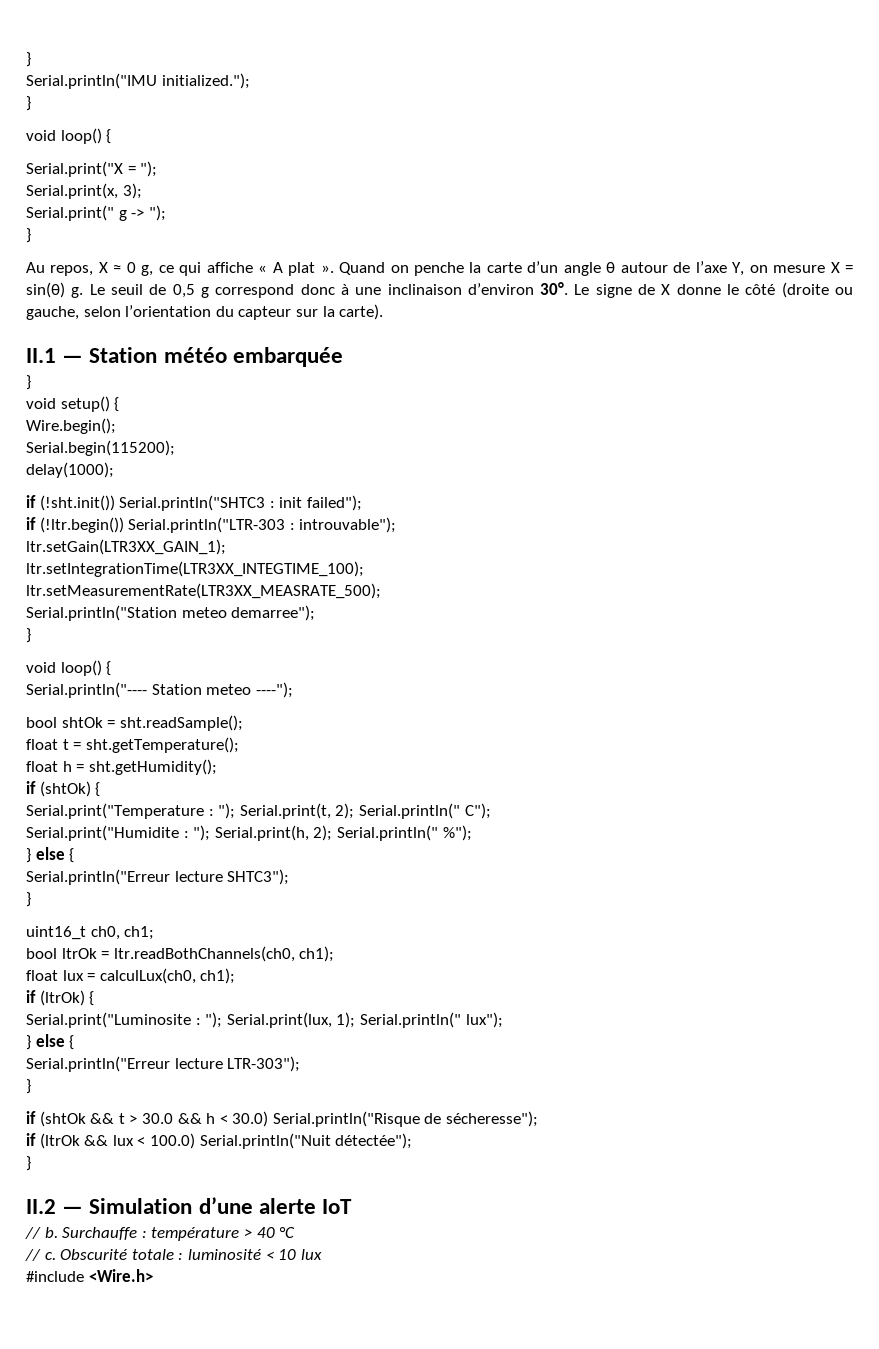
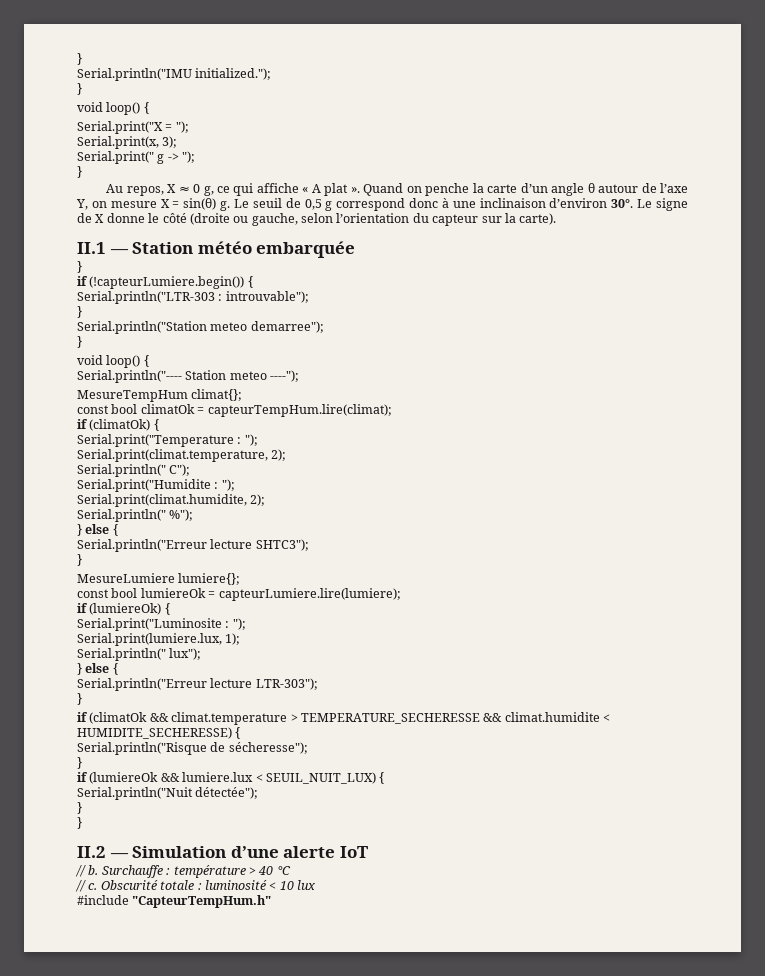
[26,396,120,412] [26,418,116,434] [26,440,175,456] [26,462,114,478] [26,495,362,511] [26,517,124,533] void setup() { // Wire.begin(); // Serial.begin(115200); // delay(1000); // if (!sht.init()) Serial.println("SHTC3 : init failed"); // if (!ltr.begin()) -> [77,276,253,289] if (!capteurLumiere.begin()) { //
[26,539,226,555] [26,561,364,577] [26,583,381,599] ltr.setGain(LTR3XX_GAIN_1); // ltr.setIntegrationTime(LTR3XX_INTEGTIME_100); // ltr.setMeasurementRate(LTR3XX_MEASRATE_500); -> [77,306,82,318] }
[26,715,243,731] [26,737,239,753] [26,759,217,775] [26,781,91,797] bool shtOk = sht.readSample(); // float t = sht.getTemperature(); // float h = sht.getHumidity(); // if (shtOk) -> [77,389,243,402] [77,404,392,417] [77,419,151,431] MesureTempHum climat{}; // const bool climatOk = capteurTempHum.lire(climat); // if (climatOk)
[239,803,355,819] Serial.print(t, 2); -> [77,449,287,462] // Serial.print(climat.temperature, 2); //
[214,825,333,841] Serial.print(h, 2); -> [77,494,266,507] // Serial.print(climat.humidite, 2); //
[26,926,155,940] [26,946,335,962] [26,968,236,984] [26,990,85,1006] uint16_t ch0, ch1; // bool ltrOk = ltr.readBothChannels(ch0, ch1); // float lux = calculLux(ch0, ch1); // if (ltrOk) -> [77,573,241,585] [77,588,401,601] [77,603,162,615] MesureLumiere lumiere{}; // const bool lumiereOk = capteurLumiere.lire(lumiere); // if (lumiereOk)
[226,1012,332,1028] Serial.print(lux, -> [77,633,222,646] // Serial.print(lumiere.lux,
(356, 1020) none -> (241, 639) //
[39,1111,269,1127] (shtOk && t > 30.0 && h < 30.0) -> [89,712,610,725] [77,727,241,739] (climatOk && climat.temperature > TEMPERATURE_SECHERESSE && climat.humidite < HUMIDITE_SECHERESSE) { //
[26,1133,195,1149] // if (ltrOk && lux < 100.0) -> [77,757,82,769] [77,772,385,784] // } // if (lumiereOk && lumiere.lux < SEUIL_NUIT_LUX) { //
(31, 1163) none -> [77,817,82,829] // }
[88,1269,153,1282] <Wire.h> -> [132,895,272,908] "CapteurTempHum.h"

